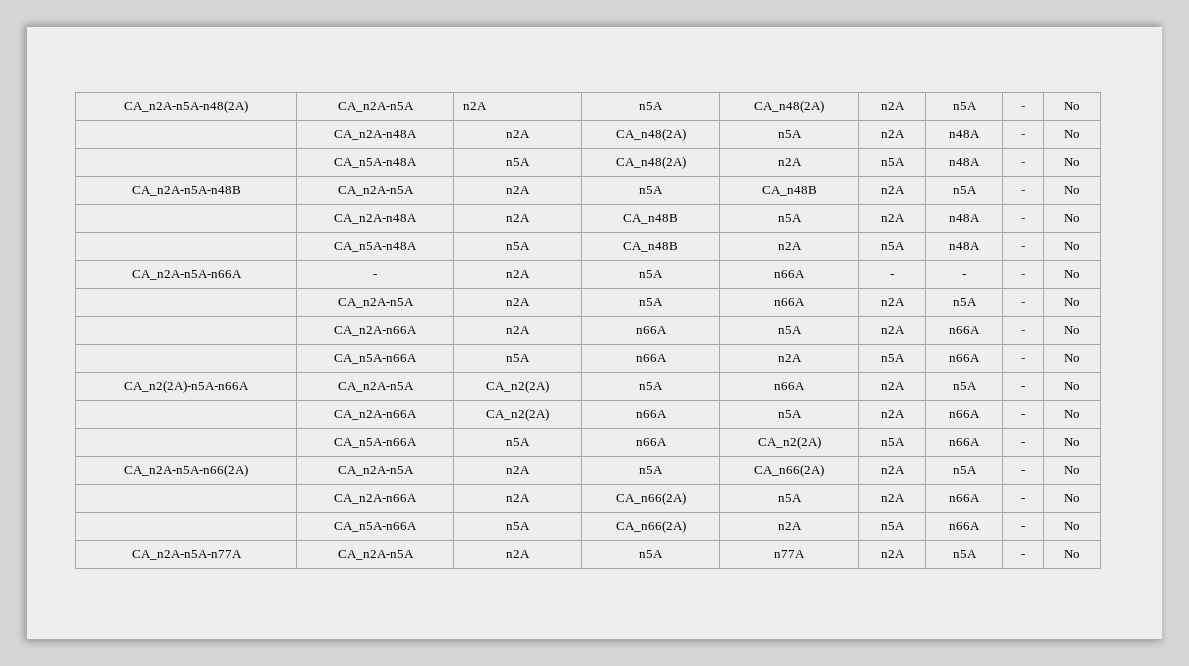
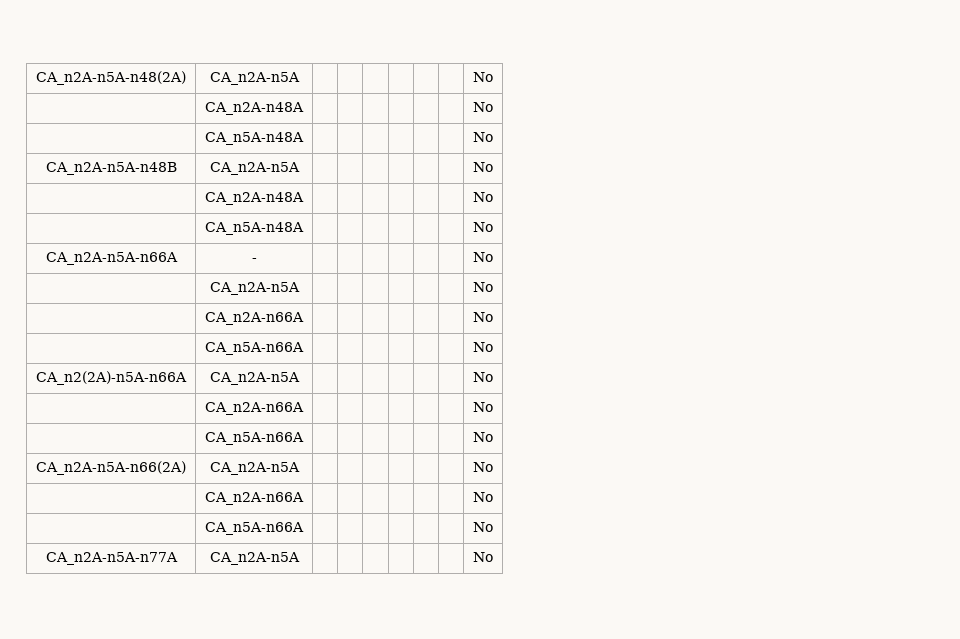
[462,102,487,110] [639,102,663,110] [754,100,824,113] [880,102,905,110] [952,102,977,110] [1021,106,1025,110] [1064,102,1080,110] [334,130,417,140] [505,130,530,138] [615,128,686,141] [777,130,802,138] [880,130,905,138] [949,130,980,138] [1021,134,1025,138] [1064,130,1080,138] [334,158,417,168] [505,158,530,166] [615,156,686,169] [777,158,802,166] [880,158,905,166] [949,158,980,166] [1021,162,1025,166] [1064,158,1080,166] [131,186,241,196] [337,186,414,196] [505,186,530,194] [639,186,663,194] [761,186,817,196] [880,186,905,194] [952,186,977,194] [1021,190,1025,194] [1064,186,1080,194] [334,214,417,224] [505,214,530,222] [623,214,678,224] [777,214,802,222] [880,214,905,222] [949,214,980,222] [1021,218,1025,222] [1064,214,1080,222] [334,242,417,252] [505,242,530,250] [623,242,678,252] [777,242,802,250] [880,242,905,250] [949,242,980,250] [1021,246,1025,250] [1064,242,1080,250] [131,270,242,280] [372,274,377,278] [505,270,530,278] [639,270,663,278] [774,270,805,278] [890,274,894,278] [962,274,966,278] [1021,274,1025,278] [1064,270,1080,278] [337,298,414,308] [505,298,530,306] [639,298,663,306] [774,298,805,306] [880,298,905,306] [952,298,977,306] [1021,302,1025,306] [1064,298,1080,306] [334,326,417,336] [505,326,530,334] [635,326,667,334] [777,326,802,334] [880,326,905,334] [949,326,980,334] [1021,330,1025,334] [1064,326,1080,334] [334,354,417,364] [505,354,530,362] [635,354,667,362] [777,354,802,362] [880,354,905,362] [949,354,980,362] [1021,358,1025,362] [1064,354,1080,362] [124,380,249,393] [337,382,414,392] [485,380,549,393] [639,382,663,390] [774,382,805,390] [880,382,905,390] [952,382,977,390] [1021,386,1025,390] [1064,382,1080,390] [334,410,417,420] [485,408,549,421] [635,410,667,418] [777,410,802,418] [880,410,905,418] [949,410,980,418] [1021,414,1025,418] [1064,410,1080,418] [334,438,417,448] [505,438,530,446] [635,438,667,446] [757,436,821,449] [880,438,905,446] [949,438,980,446] [1021,442,1025,446] [1064,438,1080,446] [124,464,248,477] [337,466,414,476] [505,466,530,474] [639,466,663,474] [754,464,824,477] [880,466,905,474] [952,466,977,474] [1021,470,1025,474] [1064,466,1080,474] [334,494,417,504] [505,494,530,502] [615,492,686,505] [777,494,802,502] [880,494,905,502] [949,494,980,502] [1021,498,1025,502] [1064,494,1080,502] [334,522,417,532] [505,522,530,530] [615,520,686,533] [777,522,802,530] [880,522,905,530] [949,522,980,530] [1021,526,1025,530] [1064,522,1080,530] [131,550,242,560] [337,550,414,560] [505,550,530,558] [639,550,663,558] [774,550,805,558] [880,550,905,558] [952,550,977,558] [1021,554,1025,558] n2A | n5A | CA_n48(2A) | n2A | n5A | - | No // | CA_n2A-n48A | n2A | CA_n48(2A) | n5A | n2A | n48A | - | No // | CA_n5A-n48A | n5A | CA_n48(2A) | n2A | n5A | n48A | - | No // CA_n2A-n5A-n48B | CA_n2A-n5A | n2A | n5A | CA_n48B | n2A | n5A | - | No // | CA_n2A-n48A | n2A | CA_n48B | n5A | n2A | n48A | - | No // | CA_n5A-n48A | n5A | CA_n48B | n2A | n5A | n48A | - | No // CA_n2A-n5A-n66A | - | n2A | n5A | n66A | - | - | - | No // | CA_n2A-n5A | n2A | n5A | n66A | n2A | n5A | - | No // | CA_n2A-n66A | n2A | n66A | n5A | n2A | n66A | - | No // | CA_n5A-n66A | n5A | n66A | n2A | n5A | n66A | - | No // CA_n2(2A)-n5A-n66A | CA_n2A-n5A | CA_n2(2A) | n5A | n66A | n2A | n5A | - | No // | CA_n2A-n66A | CA_n2(2A) | n66A | n5A | n2A | n66A | - | No // | CA_n5A-n66A | n5A | n66A | CA_n2(2A) | n5A | n66A | - | No // CA_n2A-n5A-n66(2A) | CA_n2A-n5A | n2A | n5A | CA_n66(2A) | n2A | n5A | - | No // | CA_n2A-n66A | n2A | CA_n66(2A) | n5A | n2A | n66A | - | No // | CA_n5A-n66A | n5A | CA_n66(2A) | n2A | n5A | n66A | - | No // CA_n2A-n5A-n77A | CA_n2A-n5A | n2A | n5A | n77A | n2A | n5A | - -> [473,72,493,82] [205,102,304,115] [473,102,493,112] [205,132,304,145] [473,132,493,142] [45,162,177,175] [209,162,300,175] [473,162,493,172] [205,192,304,205] [473,192,493,202] [205,222,304,235] [473,222,493,232] [45,252,178,265] [251,258,257,262] [473,252,493,262] [209,282,300,295] [473,282,493,292] [205,312,304,325] [473,312,493,322] [205,342,304,355] [473,342,493,352] [36,371,187,385] [209,372,300,385] [473,372,493,382] [205,402,304,415] [473,402,493,412] [205,432,304,445] [473,432,493,442] [36,461,186,475] [209,462,300,475] [473,462,493,472] [205,492,304,505] [473,492,493,502] [205,522,304,535] [473,522,493,532] [45,552,178,565] [209,552,300,565] | | | | | | No // | CA_n2A-n48A | | | | | | | No // | CA_n5A-n48A | | | | | | | No // CA_n2A-n5A-n48B | CA_n2A-n5A | | | | | | | No // | CA_n2A-n48A | | | | | | | No // | CA_n5A-n48A | | | | | | | No // CA_n2A-n5A-n66A | - | | | | | | | No // | CA_n2A-n5A | | | | | | | No // | CA_n2A-n66A | | | | | | | No // | CA_n5A-n66A | | | | | | | No // CA_n2(2A)-n5A-n66A | CA_n2A-n5A | | | | | | | No // | CA_n2A-n66A | | | | | | | No // | CA_n5A-n66A | | | | | | | No // CA_n2A-n5A-n66(2A) | CA_n2A-n5A | | | | | | | No // | CA_n2A-n66A | | | | | | | No // | CA_n5A-n66A | | | | | | | No // CA_n2A-n5A-n77A | CA_n2A-n5A | | | | | |

